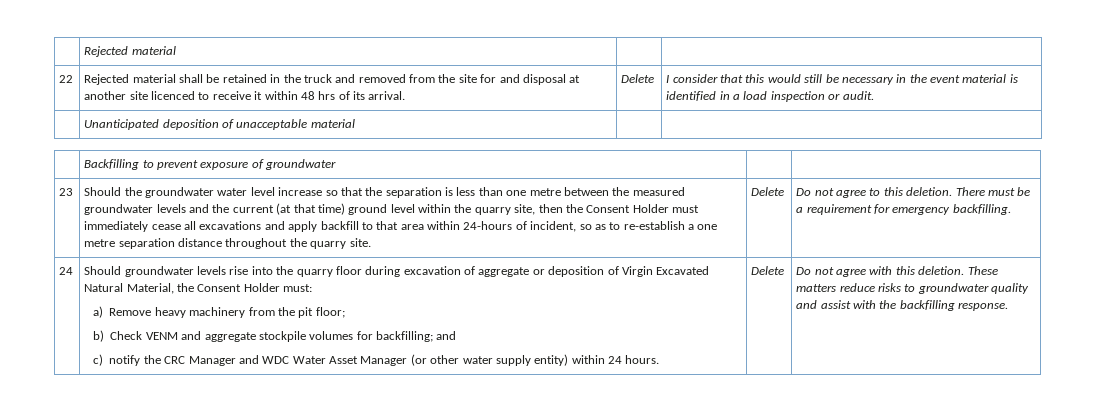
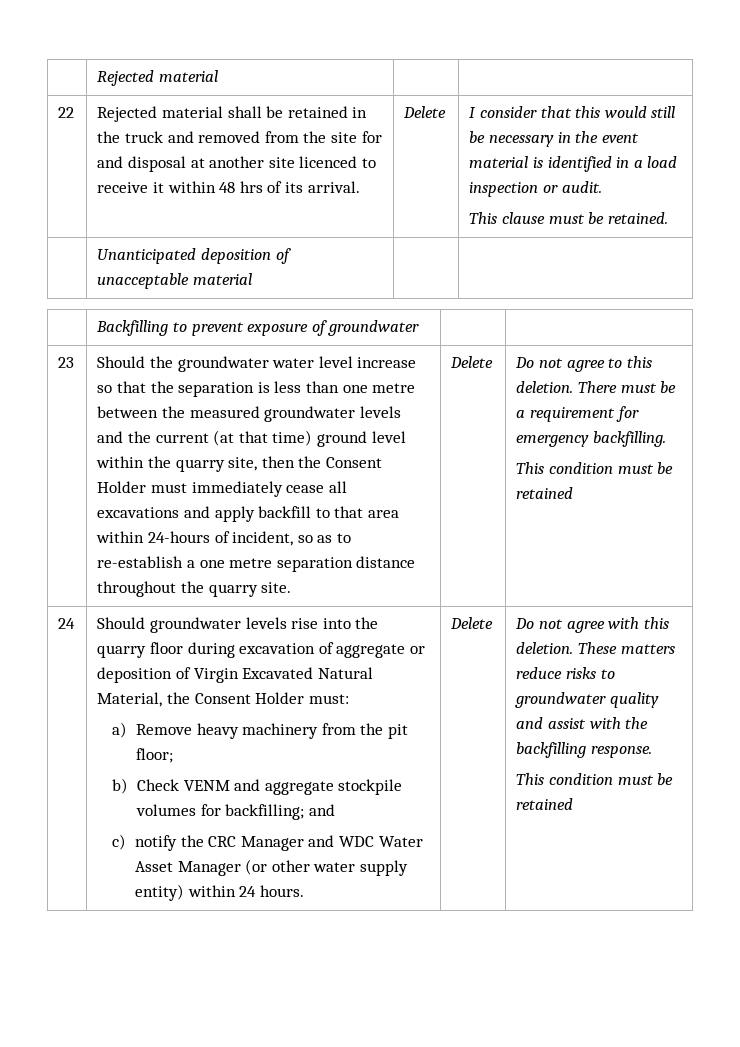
(874, 95) none -> [469,212,668,224] // This clause must be retained.
(1011, 209) none -> [516,462,674,474] [516,487,574,499] // This condition must be retained
(1009, 306) none -> [516,773,674,785] [516,798,574,810] // This condition must be retained

